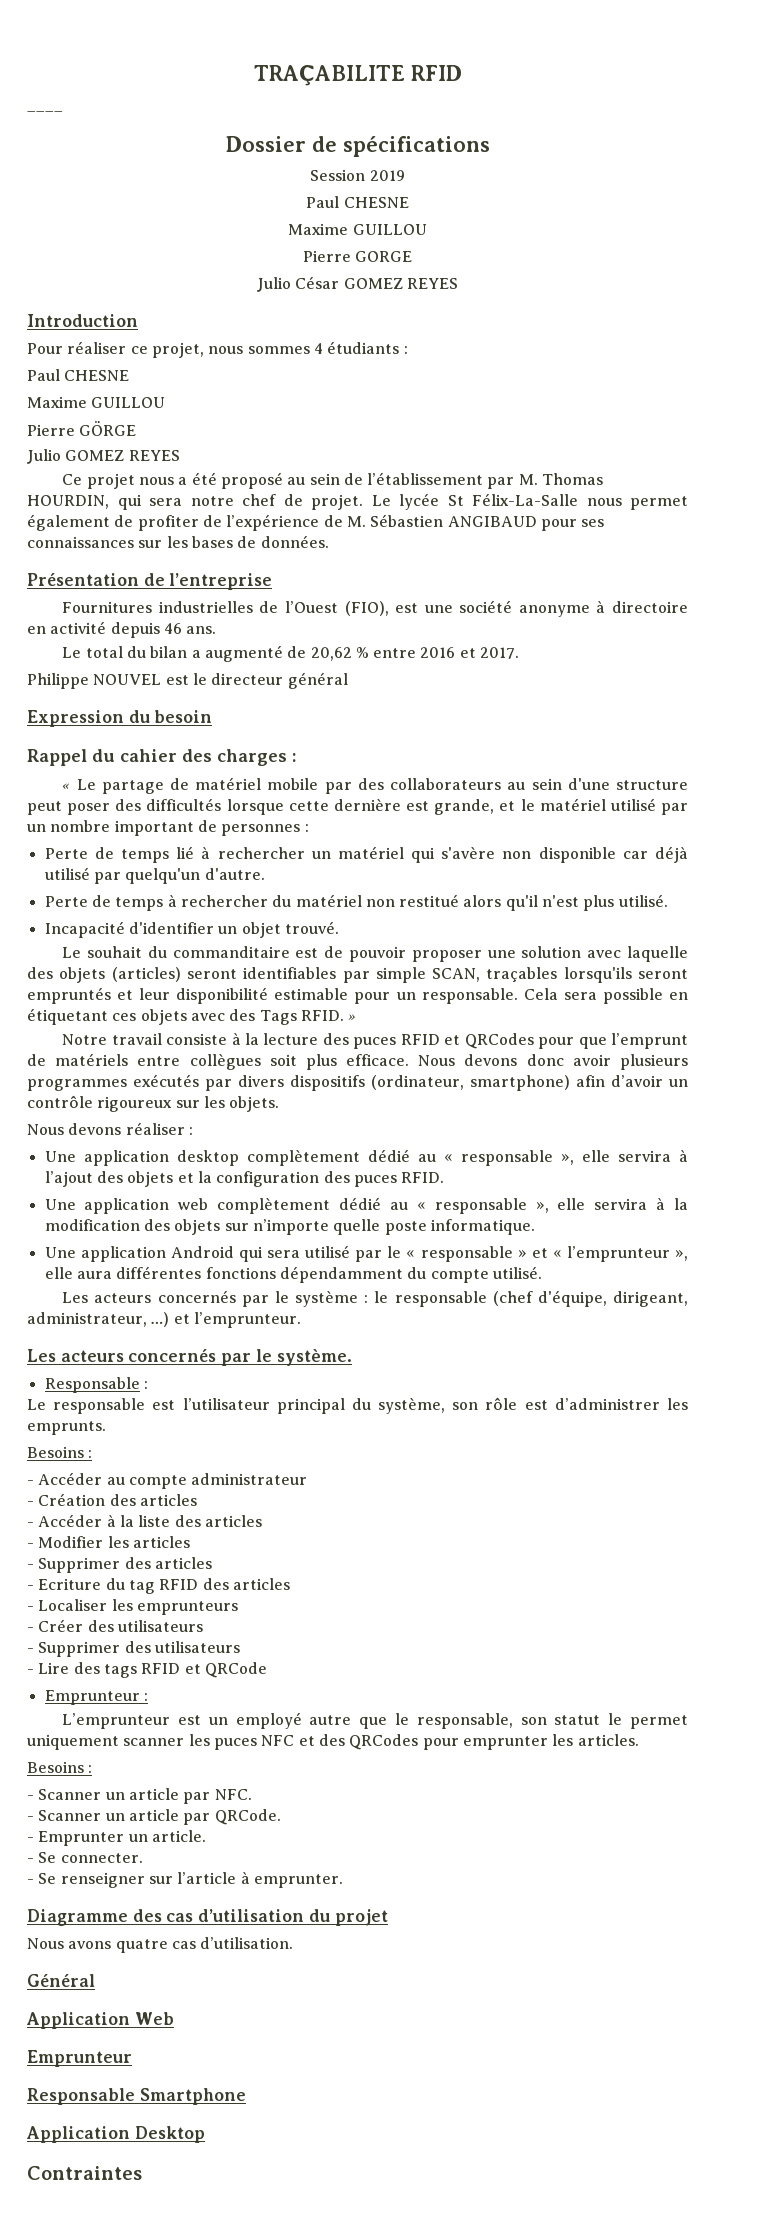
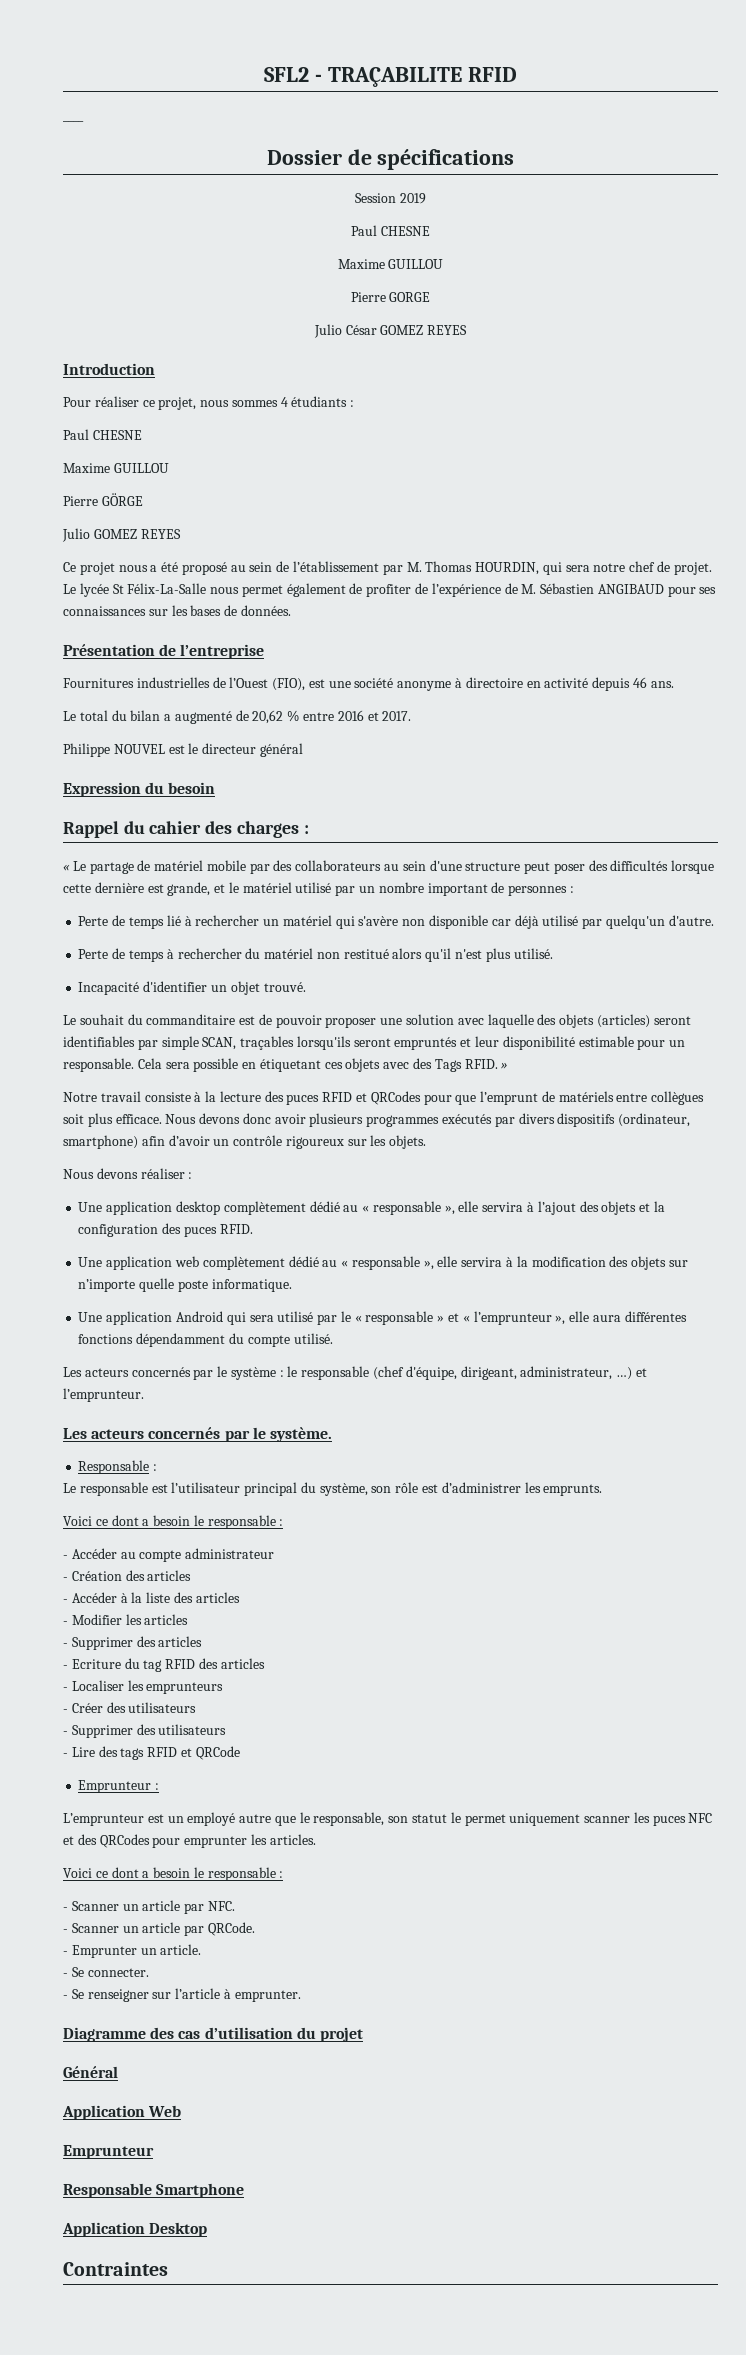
(253, 75) none -> [264,67,323,82] SFL2 -
[27,1446,84,1458] Besoins -> [63,1515,276,1529] Voici ce dont a besoin le responsable
[27,1761,84,1773] Besoins -> [63,1867,276,1881] Voici ce dont a besoin le responsable
[27,1937,294,1953] // Nous avons quatre cas d’utilisation. -> (363, 2034) none

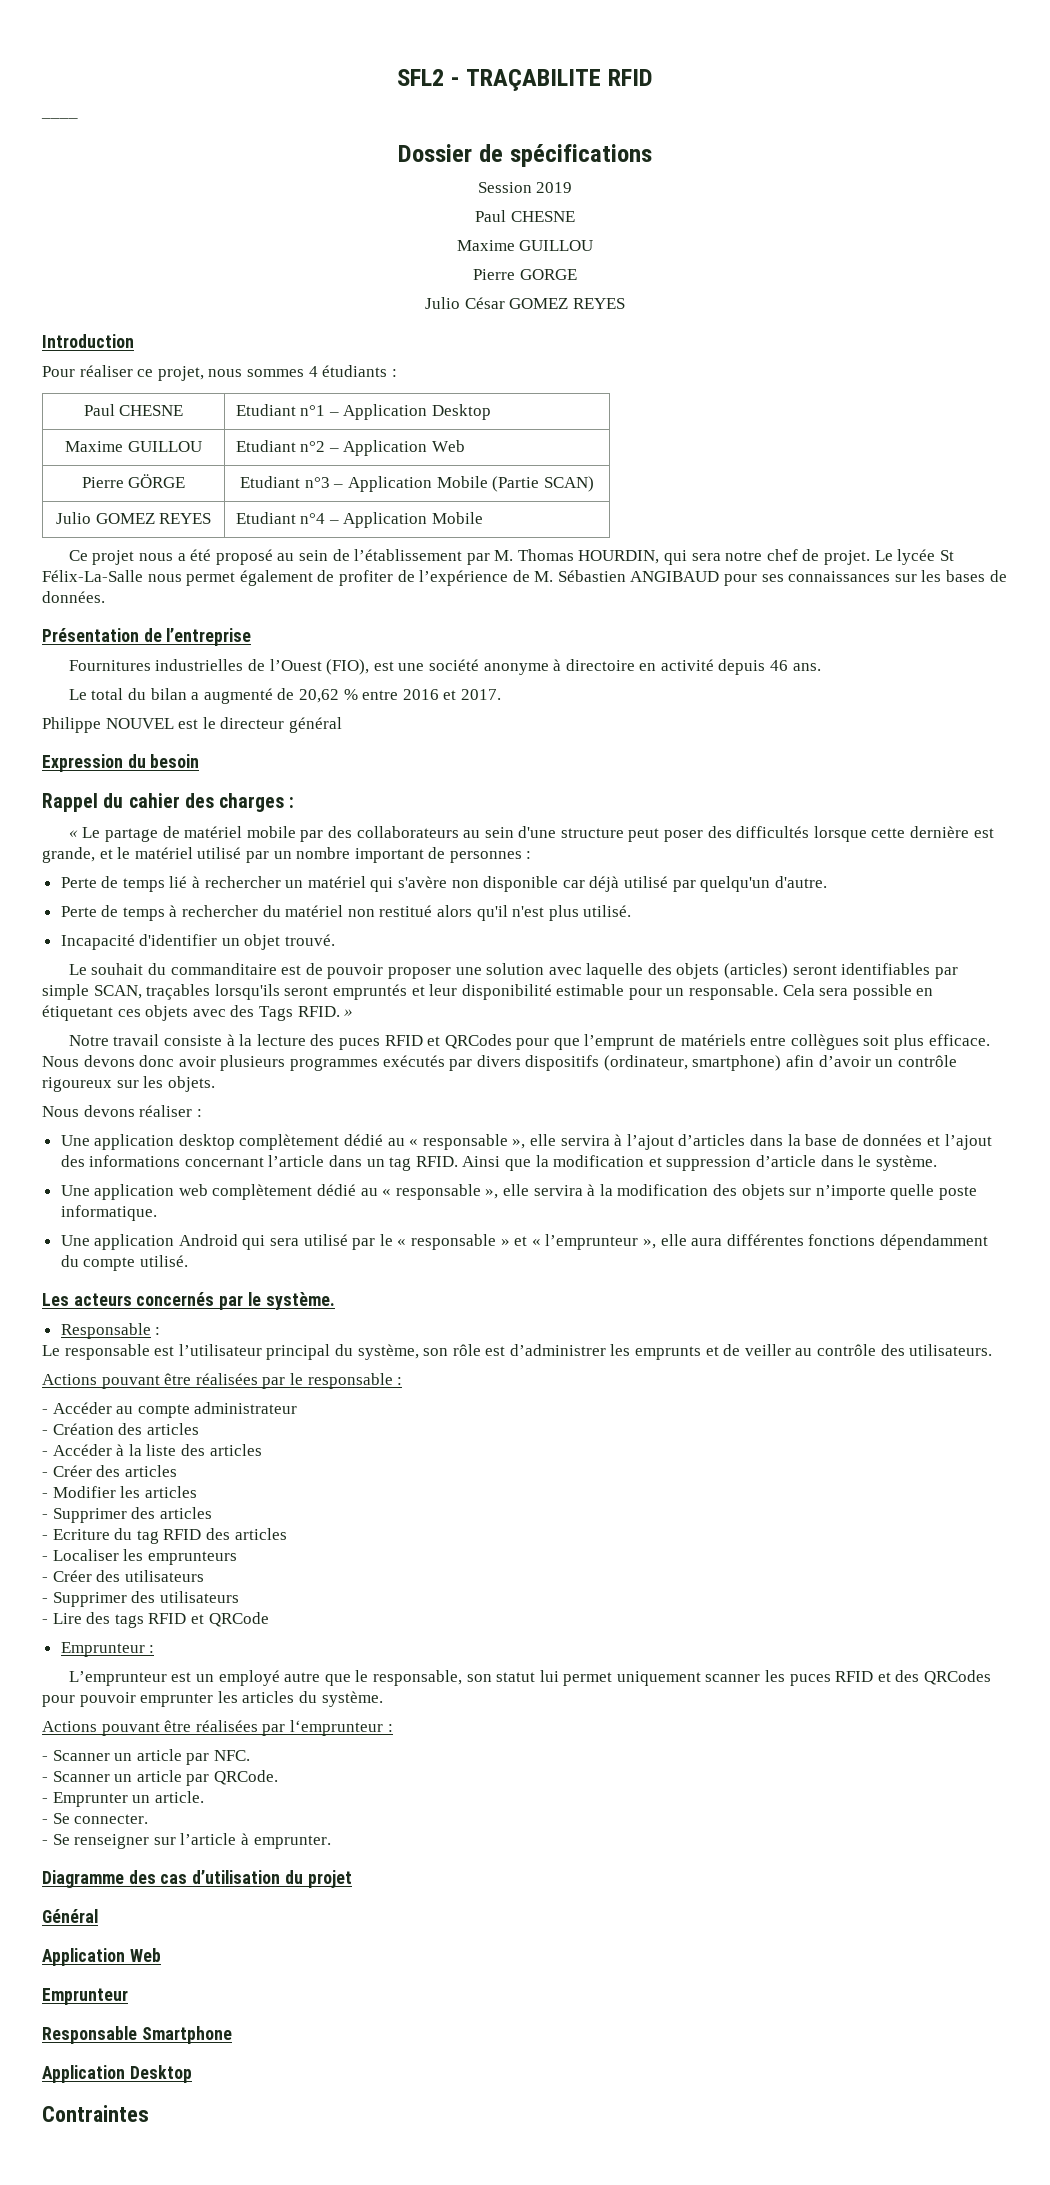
[63,429,142,440] [63,463,169,473] [63,493,143,506] [62,528,181,542] // Paul CHESNE // Maxime GUILLOU // Pierre GÖRGE // Julio GOMEZ REYES -> [83,404,184,416] [235,404,491,420] [65,441,202,452] [235,440,465,456] [81,474,186,488] [240,476,594,492] [55,512,212,524] [235,512,483,528] // Paul CHESNE | Etudiant n°1 – Application Desktop // Maxime GUILLOU | Etudiant n°2 – Application Web // Pierre GÖRGE | Etudiant n°3 – Application Mobile (Partie SCAN) // Julio GOMEZ REYES | Etudiant n°4 – Application Mobile
[579,1201,665,1215] [78,1223,253,1237] des objets et la configuration des puces RFID. -> [678,1134,992,1150] [60,1155,937,1171] d’articles dans la base de données et l’ajout des informations concernant l’article dans un tag RFID. Ainsi que la modification et suppression d’article dans le système.
[63,1366,647,1380] [63,1388,144,1402] // Les acteurs concernés par le système : le responsable (chef d'équipe, dirigeant, administrateur, …) et l’emprunteur. -> (188, 1261) none
[543,1484,603,1496] [63,1515,191,1526] emprunts. // Voici ce dont a besoin -> [635,1344,993,1360] [42,1373,286,1389] emprunts et de veiller au contrôle des utilisateurs. // Actions pouvant être réalisées par
(240, 1597) none -> [42,1465,177,1477] // - Créer des articles
[450,1812,461,1823] le -> [539,1670,559,1682] lui
[688,1813,713,1823] NFC -> [835,1671,874,1682] RFID
(181, 1842) none -> [79,1692,136,1707] pouvoir
[269,1834,316,1845] [63,1867,276,1881] articles. // Voici ce dont a besoin le responsable -> [242,1691,383,1707] [42,1720,383,1736] articles du système. // Actions pouvant être réalisées par l‘emprunteur

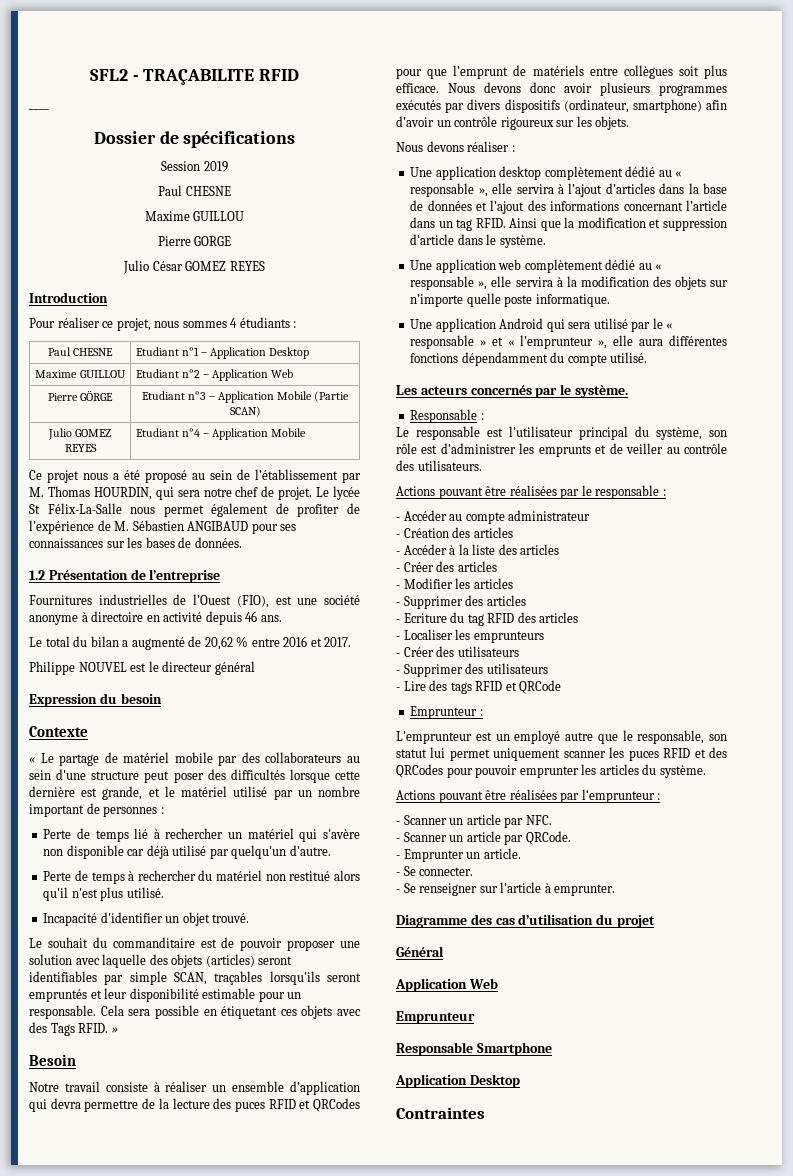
(105, 597) none -> [29,570,45,580] 1.2
[42,793,295,812] Rappel du cahier des charges : -> [29,726,88,737] Contexte
(354, 1013) none -> [29,1054,76,1066] // Besoin
(235, 1040) none -> [165,1081,360,1095] [29,1098,156,1112] réaliser un ensemble d’application qui devra permettre de

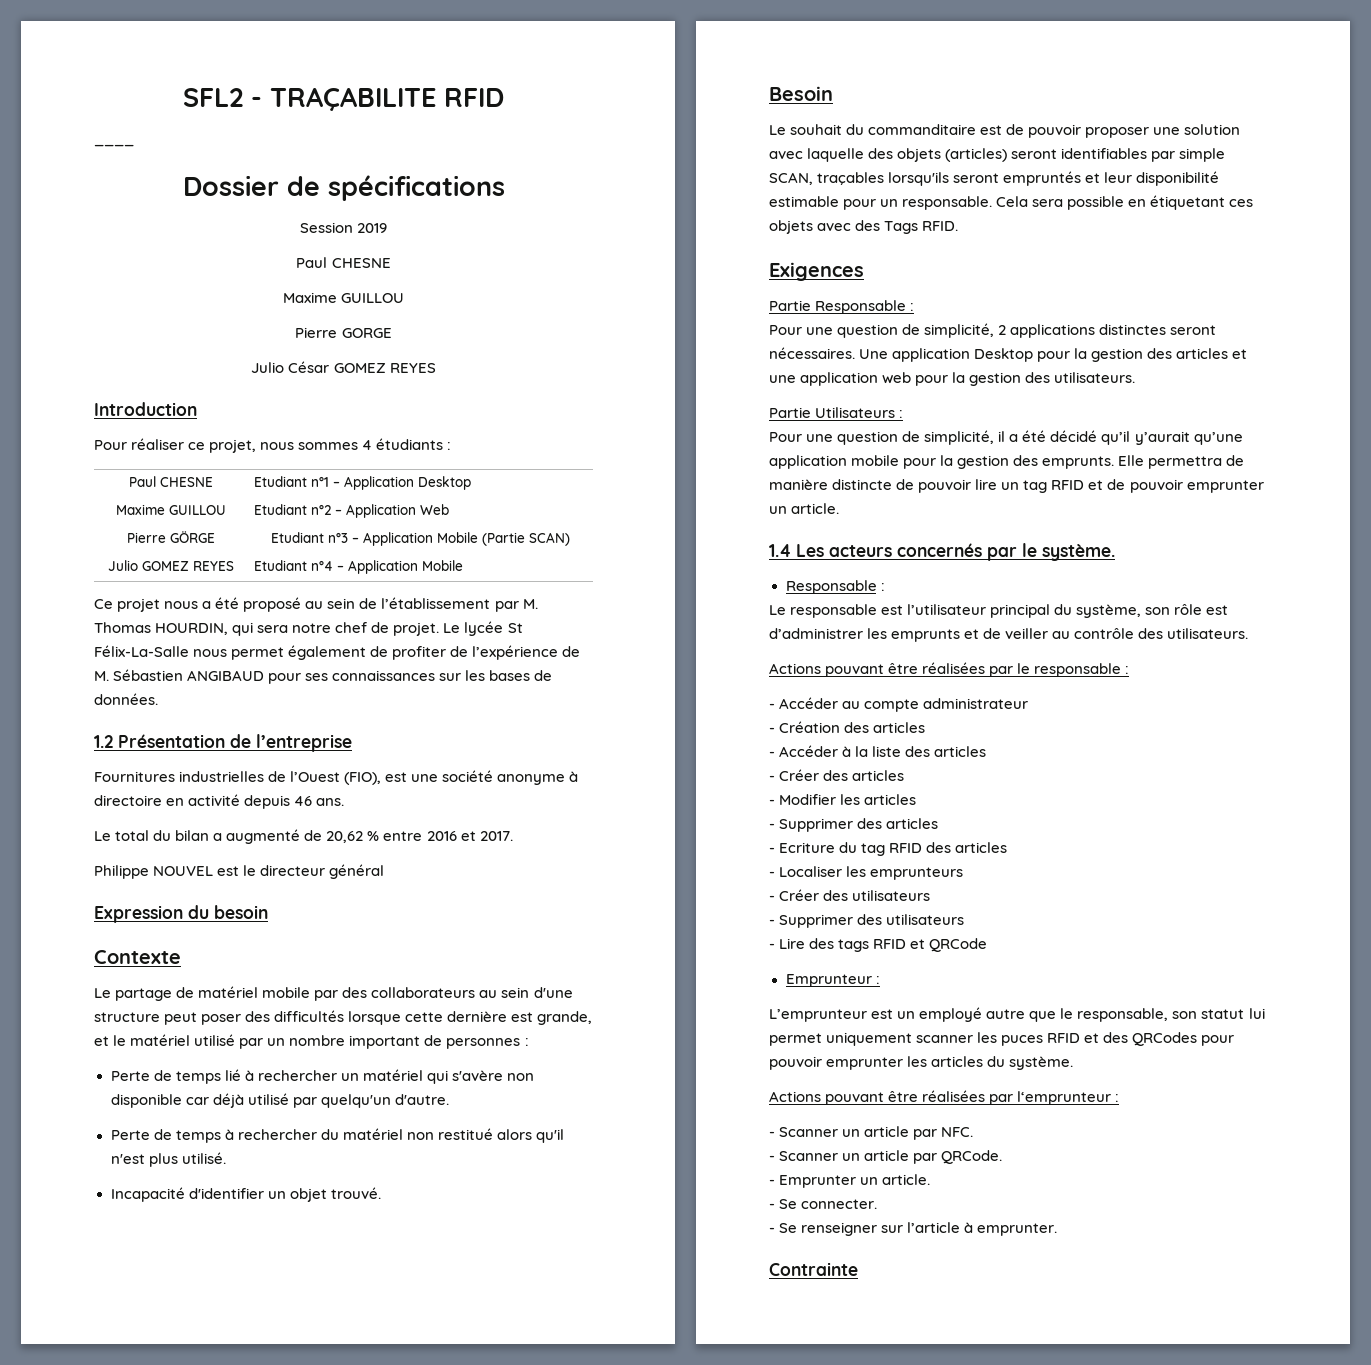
[29,757,35,763] « -> (181, 957) none
(250, 918) none -> [769,86,833,101] // Besoin
[111,1027,118,1033] [29,1054,76,1066] [29,1081,360,1095] [29,1098,360,1112] [396,65,727,79] [396,82,727,96] [396,99,727,113] [396,116,630,130] [396,141,515,152] [410,166,682,180] [410,183,727,197] [410,200,727,214] [410,217,727,231] [410,234,546,248] [410,259,662,273] [410,276,728,290] [410,293,610,307] [410,318,673,332] [410,335,727,349] [410,352,648,366] » // Besoin // Notre travail consiste à réaliser un ensemble d’application qui devra permettre de la lecture des puces RFID et QRCodes pour que l’emprunt de matériels entre collègues soit plus efficace. Nous devons donc avoir plusieurs programmes exécutés par divers dispositifs (ordinateur, smartphone) afin d’avoir un contrôle rigoureux sur les objets. // Nous devons réaliser : // Une application desktop complètement dédié au « responsable », elle servira à l’ajout d’articles dans la base de données et l’ajout des informations concernant l’article dans un tag RFID. Ainsi que la modification et suppression d’article dans le système. // Une application web complètement dédié au « responsable », elle servira à la modification des objets sur n’importe quelle poste informatique. // Une application Android qui sera utilisé par le « responsable » et « l’emprunteur », elle aura différentes fonctions dépendamment du compte utilisé. // -> [769,262,864,281] [769,300,915,314] [769,323,1217,338] [769,347,1248,362] [769,372,1136,386] [769,407,904,418] [769,430,1243,445] [769,455,1245,469] [769,479,1264,493] [769,503,840,514] [769,544,791,557] // Exigences // Partie Responsable : // Pour une question de simplicité, 2 applications distinctes seront nécessaires. Une application Desktop pour la gestion des articles et une application web pour la gestion des utilisateurs. // Partie Utilisateurs : // Pour une question de simplicité, il a été décidé qu’il y’aurait qu’une application mobile pour la gestion des emprunts. Elle permettra de manière distincte de pouvoir lire un tag RFID et de pouvoir emprunter un article. // 1.4
[396,914,655,928] [396,946,444,957] [395,978,498,992] [396,1011,475,1024] [396,1042,552,1056] [395,1074,520,1088] [396,1107,485,1119] Diagramme des cas d’utilisation du projet // Général // Application Web // Emprunteur // Responsable Smartphone // Application Desktop // Contraintes -> [769,1262,858,1276] Contrainte

